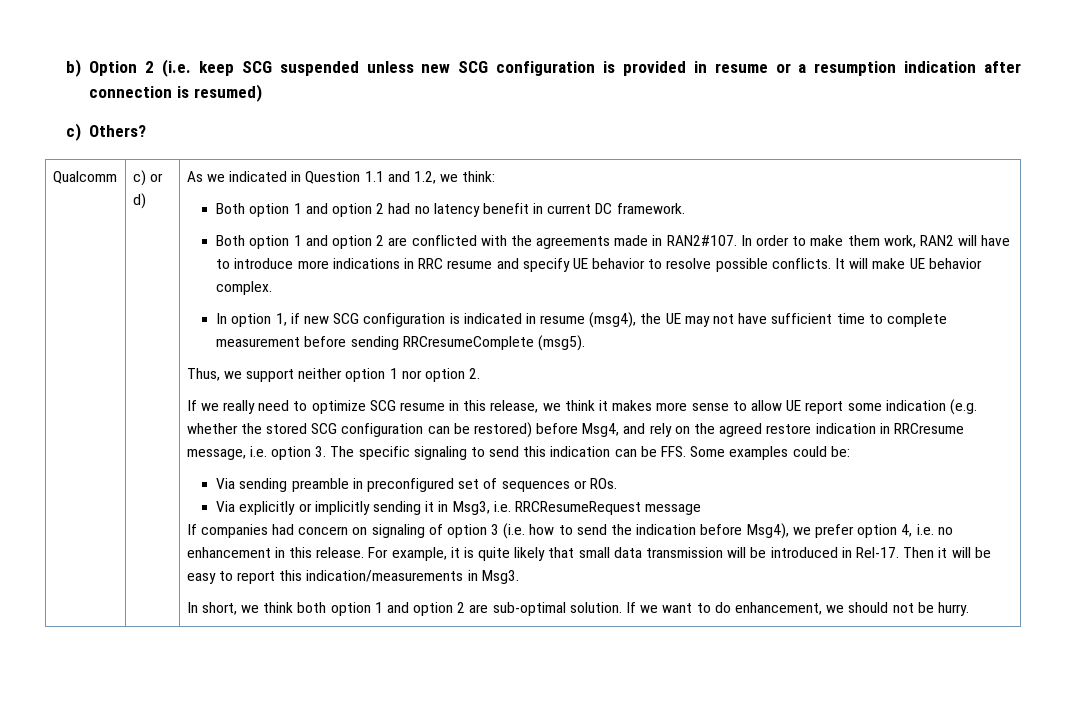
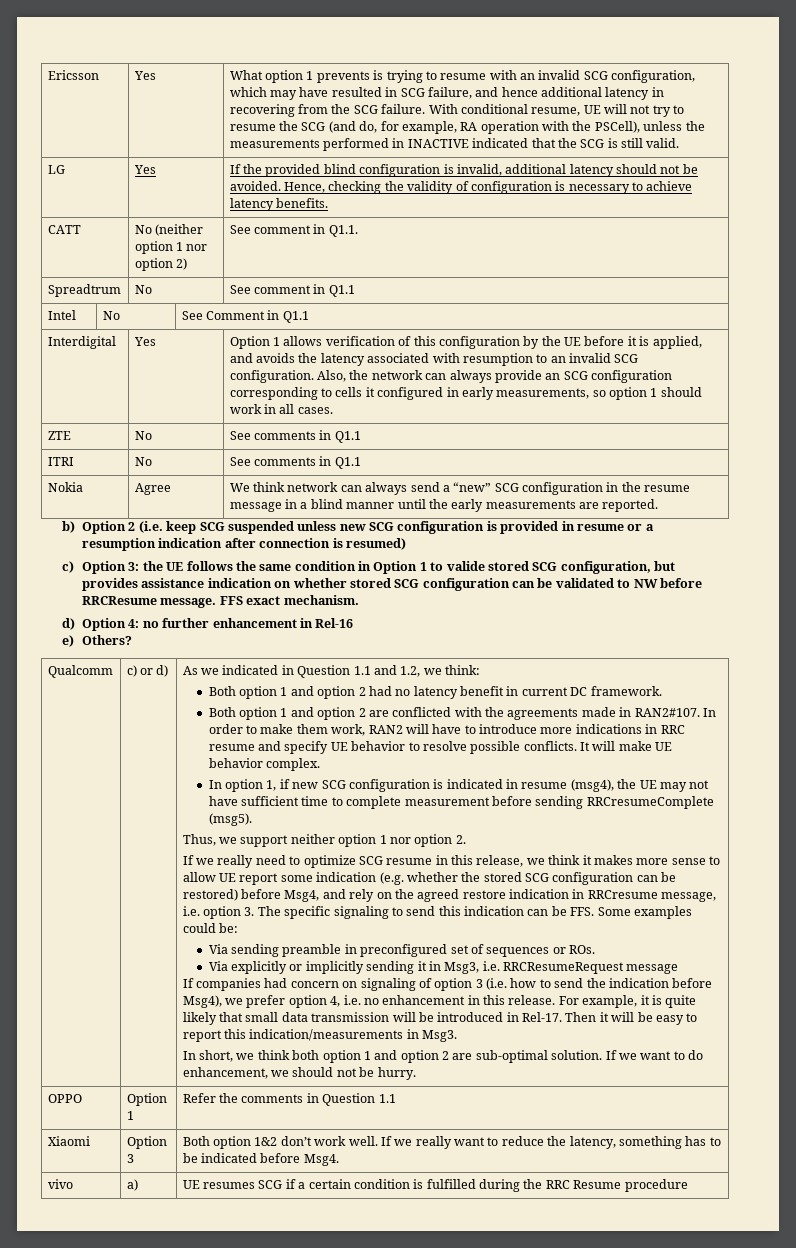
(65, 68) none -> [47,70,99,80] [133,71,156,80] [229,70,696,83] [229,87,664,100] [229,104,685,117] [229,121,705,134] [229,138,680,151] [47,165,65,174] [133,165,156,174] [229,164,698,177] [229,181,693,194] [229,198,329,211] [47,225,81,234] [134,224,204,236] [134,241,208,254] [134,258,188,271] [229,224,358,237] [47,284,121,297] [134,285,152,294] [229,284,355,297] [47,310,76,320] [102,311,120,320] [181,310,309,323] [47,336,116,349] [133,337,156,346] [229,336,702,349] [229,353,639,366] [229,370,673,383] [229,387,702,400] [229,404,333,414] [47,431,71,440] [134,431,152,440] [229,430,361,443] [47,457,74,466] [134,457,152,466] [229,456,361,469] [47,482,83,492] [134,483,171,495] [229,482,691,495] [229,499,659,512] Ericsson | Yes | What option 1 prevents is trying to resume with an invalid SCG configuration, which may have resulted in SCG failure, and hence additional latency in recovering from the SCG failure. With conditional resume, UE will not try to resume the SCG (and do, for example, RA operation with the PSCell), unless the measurements performed in INACTIVE indicated that the SCG is still valid. // LG | Yes | If the provided blind configuration is invalid, additional latency should not be avoided. Hence, checking the validity of configuration is necessary to achieve latency benefits. // CATT | No (neither option 1 nor option 2) | See comment in Q1.1. // Spreadtrum | No | See comment in Q1.1 // Intel | No | See Comment in Q1.1 // Interdigital | Yes | Option 1 allows verification of this configuration by the UE before it is applied, and avoids the latency associated with resumption to an invalid SCG configuration. Also, the network can always provide an SCG configuration corresponding to cells it configured in early measurements, so option 1 should work in all cases. // ZTE | No | See comments in Q1.1 // ITRI | No | See comments in Q1.1 // Nokia | Agree | We think network can always send a “new” SCG configuration in the resume message in a blind manner until the early measurements are reported. //
(81, 132) none -> [82,561,676,574] [82,578,702,591] [82,595,359,608] [61,618,354,631] [61,635,74,647] Option 3: the UE follows the same condition in Option 1 to valide stored SCG configuration, but provides assistance indication on whether stored SCG configuration can be validated to NW before RRCResume message. FFS exact mechanism. // d) Option 4: no further enhancement in Rel-16 // e)
(969, 609) none -> [47,1094,82,1103] [126,1093,167,1106] [126,1111,134,1120] [182,1093,396,1106] [47,1136,90,1146] [126,1136,167,1149] [126,1154,134,1163] [182,1136,721,1149] [182,1153,339,1166] [47,1179,73,1189] [126,1179,138,1191] [182,1179,688,1192] // OPPO | Option 1 | Refer the comments in Question 1.1 // Xiaomi | Option 3 | Both option 1&2 don’t work well. If we really want to reduce the latency, something has to be indicated before Msg4. // vivo | a) | UE resumes SCG if a certain condition is fulfilled during the RRC Resume procedure

